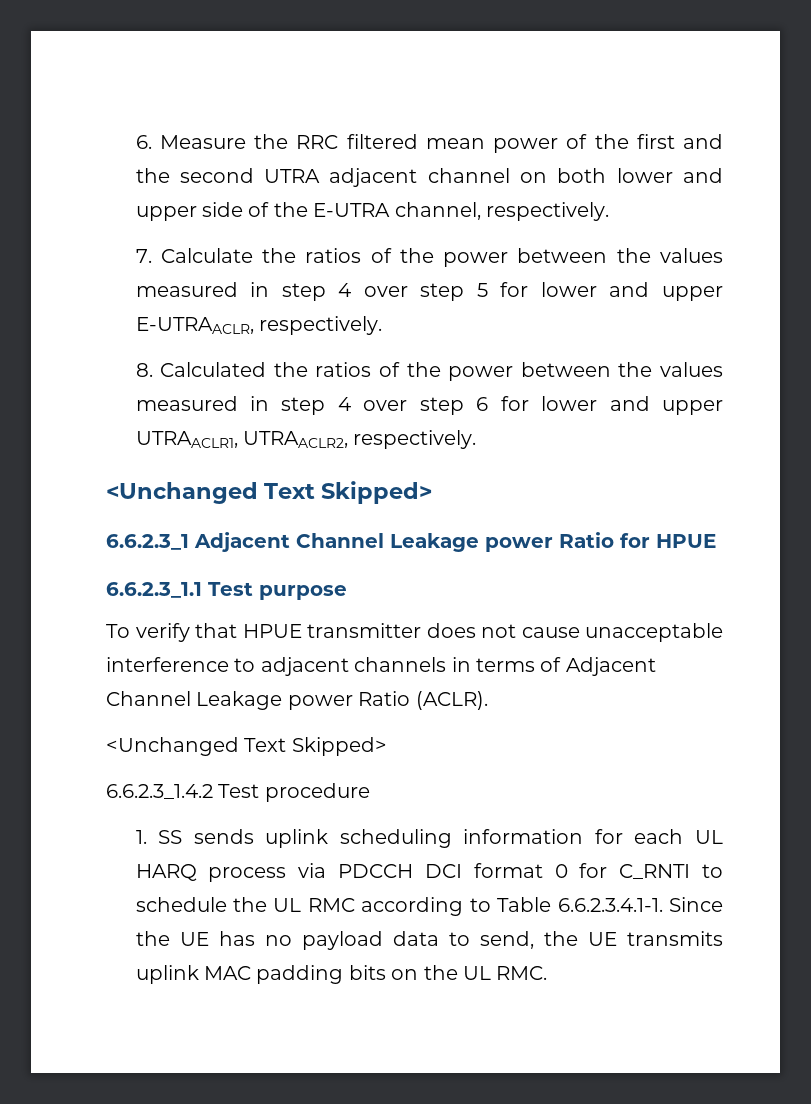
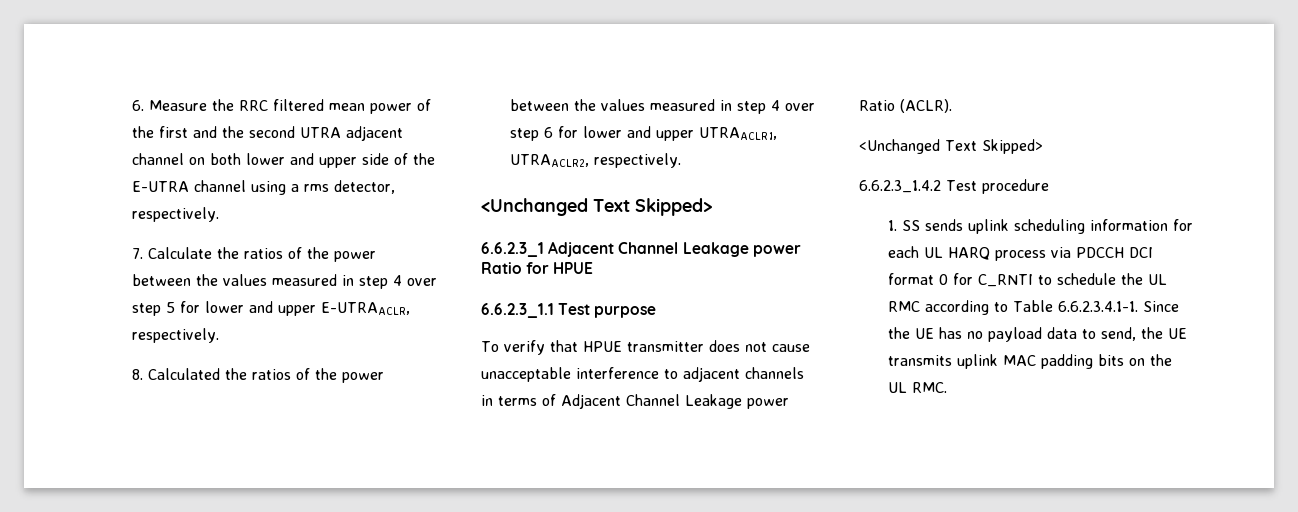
[394,202,481,220] channel, -> [193,180,395,195] channel using a rms detector,

